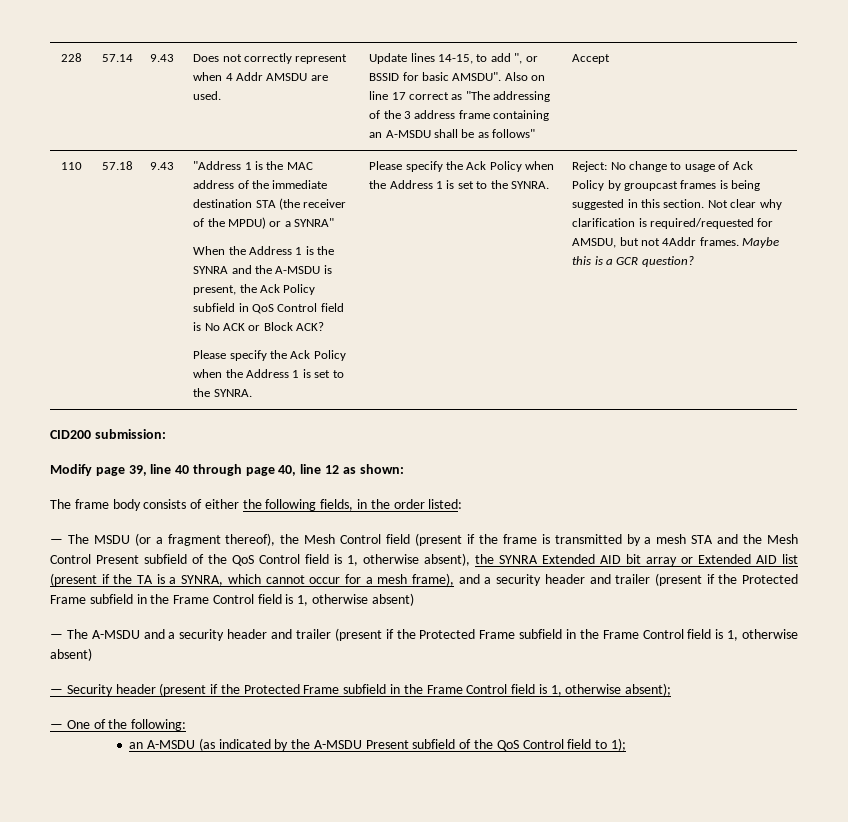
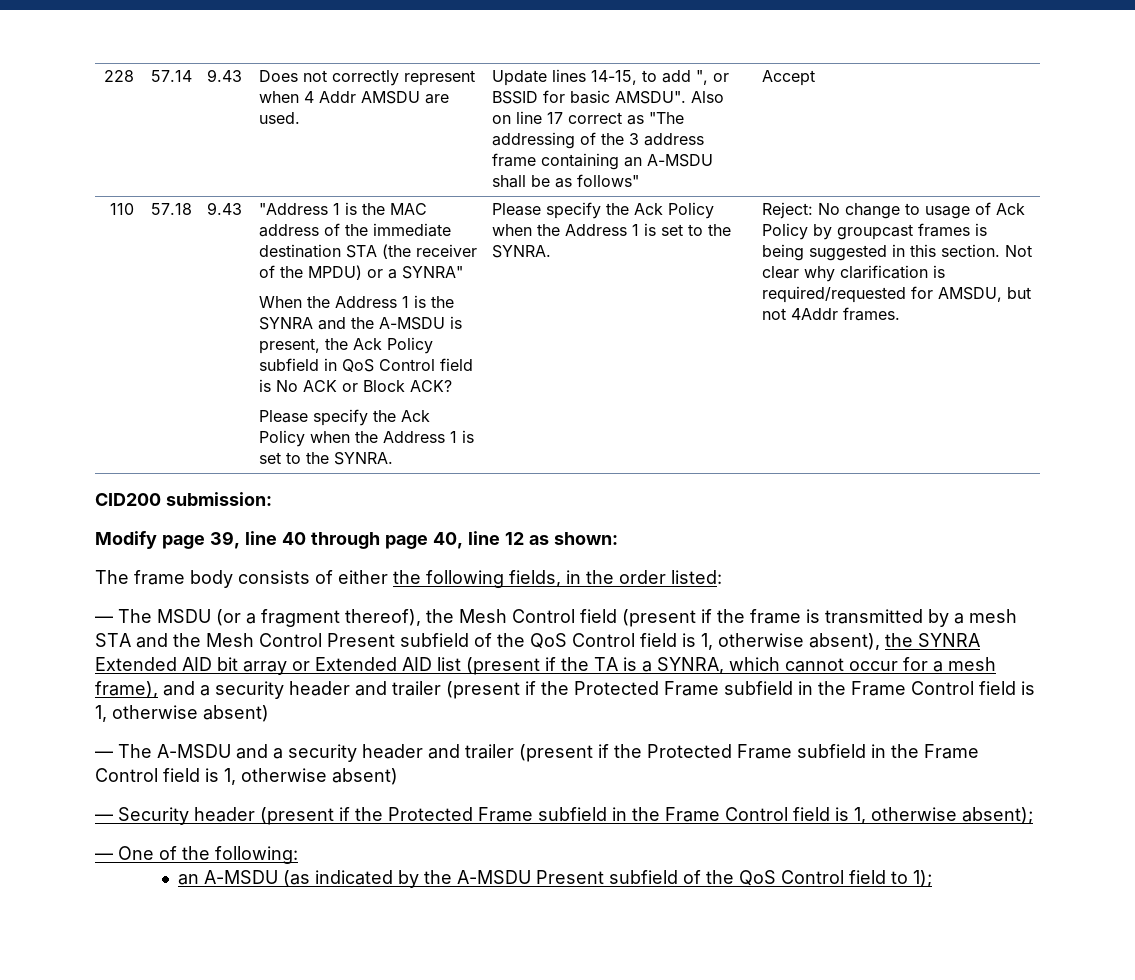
[742,237,780,248] [572,256,694,267] Maybe this is a GCR question? -> (900, 314) none

